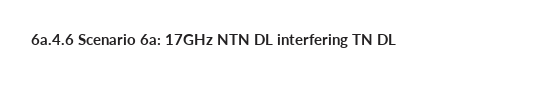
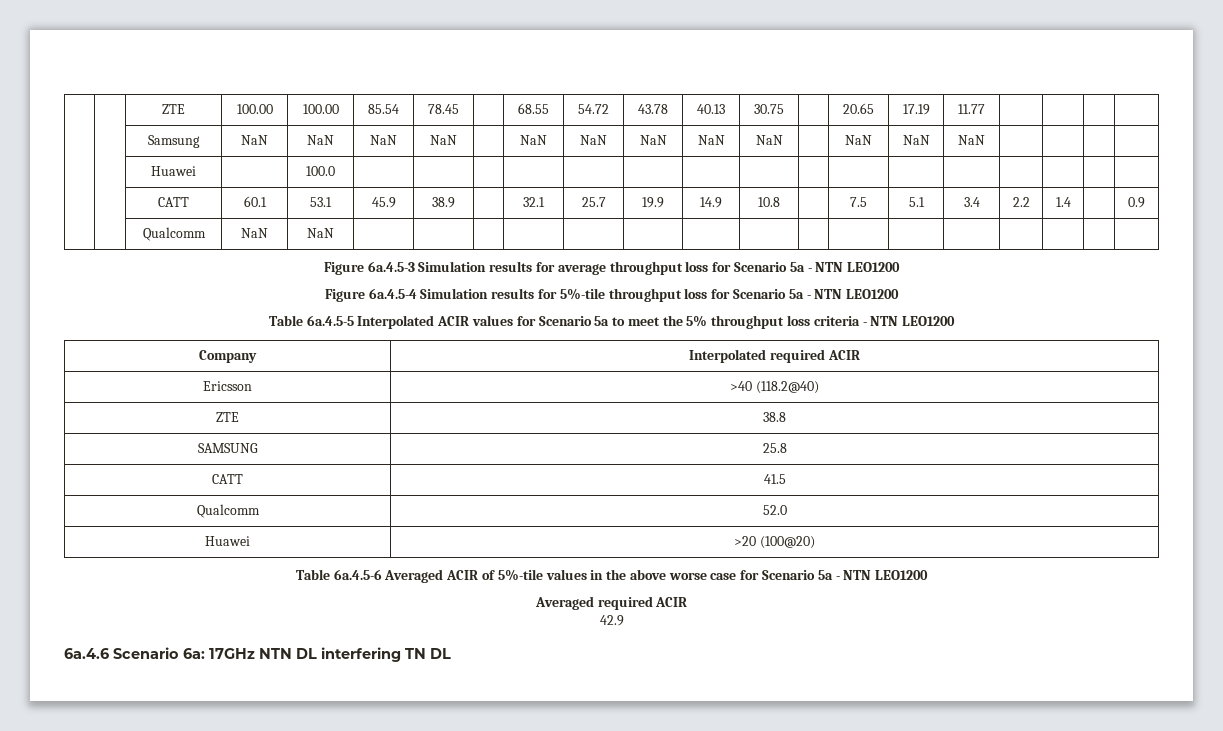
(31, 39) none -> [162,104,185,114] [236,104,273,114] [302,104,339,114] [368,104,399,114] [428,104,459,114] [518,103,549,114] [578,104,609,114] [638,104,668,114] [697,104,725,114] [754,104,784,114] [843,103,874,114] [902,104,930,115] [958,104,985,114] [148,135,200,148] [241,135,268,145] [307,135,334,145] [370,135,397,145] [430,135,457,145] [520,135,547,145] [580,135,607,145] [639,135,667,145] [697,135,725,145] [755,135,783,145] [845,135,872,145] [902,135,930,145] [958,135,985,145] [151,166,196,176] [306,166,335,176] [158,197,189,207] [243,196,267,207] [310,197,332,207] [371,197,396,208] [432,197,455,208] [523,197,545,207] [581,197,606,207] [642,197,664,208] [700,197,722,208] [758,197,780,207] [850,197,867,207] [908,197,925,207] [963,197,980,207] [1012,197,1030,207] [1055,197,1071,207] [1128,197,1145,208] [142,227,206,241] [241,228,268,238] [307,228,334,238] [323,261,901,275] [324,288,900,302] [268,315,956,329] [199,350,257,363] [689,349,860,363] [203,381,252,391] [730,381,819,394] [216,412,239,422] [763,412,786,422] [197,443,258,453] [762,443,787,453] [212,474,243,484] [763,474,786,484] [196,504,260,518] [762,505,787,515] [205,536,250,546] [734,536,815,549] [295,569,929,583] [534,596,688,610] [599,615,624,626] | | ZTE | 100.00 | 100.00 | 85.54 | 78.45 | | 68.55 | 54.72 | 43.78 | 40.13 | 30.75 | | 20.65 | 17.19 | 11.77 | | | | // | | Samsung | NaN | NaN | NaN | NaN | | NaN | NaN | NaN | NaN | NaN | | NaN | NaN | NaN | | | | // | | Huawei | | 100.0 | | | | | | | | | | | | | | | | // | | CATT | 60.1 | 53.1 | 45.9 | 38.9 | | 32.1 | 25.7 | 19.9 | 14.9 | 10.8 | | 7.5 | 5.1 | 3.4 | 2.2 | 1.4 | | 0.9 // | | Qualcomm | NaN | NaN | | | | | | | | | | | | | | | | // Figure 6a.4.5-3 Simulation results for average throughput loss for Scenario 5a - NTN LEO1200 // Figure 6a.4.5-4 Simulation results for 5%-tile throughput loss for Scenario 5a - NTN LEO1200 // Table 6a.4.5-5 Interpolated ACIR values for Scenario 5a to meet the 5% throughput loss criteria - NTN LEO1200 // Company | Interpolated required ACIR // Ericsson | >40 (118.2@40) // ZTE | 38.8 // SAMSUNG | 25.8 // CATT | 41.5 // Qualcomm | 52.0 // Huawei | >20 (100@20) // Table 6a.4.5-6 Averaged ACIR of 5%-tile values in the above worse case for Scenario 5a - NTN LEO1200 // Averaged required ACIR // 42.9 //

